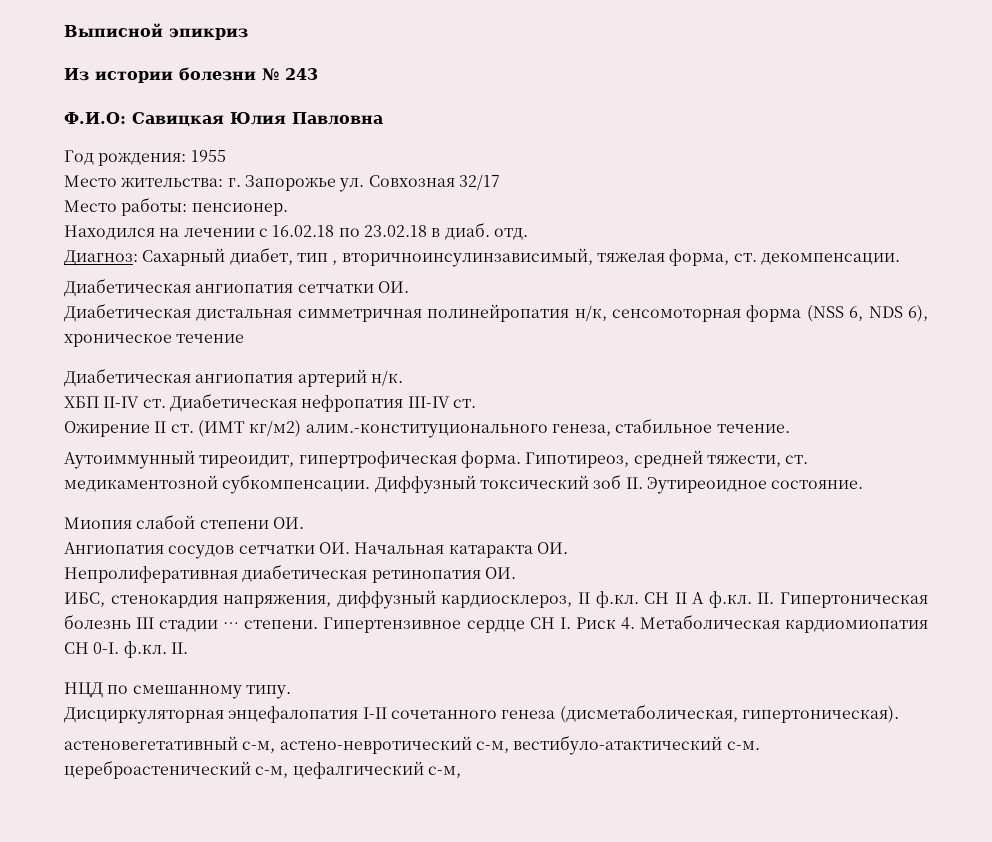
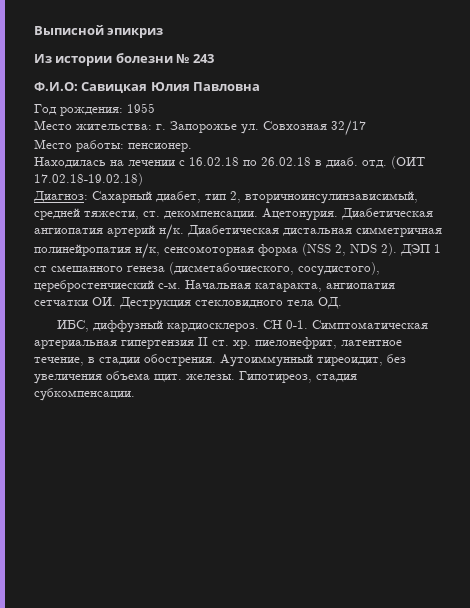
[64,225,155,240] Находился -> [34,157,106,168] Находилась
[363,225,427,237] 23.02.18 -> [261,157,311,166] 26.02.18
(528, 234) none -> [391,156,425,169] [34,173,143,186] (ОИТ 17.02.18-19.02.18)
[332,248,730,267] , вторичноинсулинзависимый, тяжелая форма, -> [230,191,418,204] [34,208,139,220] 2, вторичноинсулинзависимый, средней тяжести,
[64,278,409,297] // Диабетическая ангиопатия сетчатки ОИ. // -> [262,208,433,221] [34,224,184,240] Ацетонурия. Диабетическая ангиопатия артерий н/к.
[849,305,928,322] [64,333,245,347] [64,368,403,387] [64,393,476,412] [64,418,790,438] [64,450,809,469] [64,474,864,494] [64,514,304,529] [64,542,568,559] [64,564,516,583] [64,590,929,609] [64,614,929,633] [64,641,188,658] [64,682,291,699] [64,704,899,724] [64,735,760,755] [64,760,461,779] 6, NDS 6), хроническое течение // Диабетическая ангиопатия артерий н/к. // ХБП II-IV ст. Диабетическая нефропатия III-IV ст. // Ожирение II ст. (ИМТ кг/м2) алим.-конституционального генеза, стабильное течение. // Аутоиммунный тиреоидит, гипертрофическая форма. Гипотиреоз, средней тяжести, ст. медикаментозной субкомпенсации. Диффузный токсический зоб II. Эутиреоидное состояние. // Миопия слабой степени ОИ. // Ангиопатия сосудов сетчатки ОИ. Начальная катаракта ОИ. // Непролиферативная диабетическая ретинопатия ОИ. // ИБС, стенокардия напряжения, диффузный кардиосклероз, II ф.кл. СН II А ф.кл. II. Гипертоническая болезнь III стадии … степени. Гипертензивное сердце СН I. Риск 4. Метаболическая кардиомиопатия СН 0-I. ф.кл. II. // НЦД по смешанному типу. // Дисциркуляторная энцефалопатия I-II сочетанного генеза (дисметаболическая, гипертоническая). // астеновегетативный с-м, астено-невротический с-м, вестибуло-атактический с-м. цереброастенический с-м, цефалгический с-м, -> [335,243,441,256] [34,262,380,276] [34,280,395,292] [34,297,342,310] [57,320,429,333] [34,337,402,349] [34,354,406,367] [34,371,357,384] [34,388,135,401] 2, NDS 2). ДЭП 1 ст смешанного ґенеза (дисметабочиеского, сосудистого), церебростенчиеский с-м. Начальная катаракта, ангиопатия сетчатки ОИ. Деструкция стекловидного тела ОД. // ИБС, диффузный кардиосклероз. СН 0-1. Симптоматическая артериальная гипертензия II ст. хр. пиелонефрит, латентное течение, в стадии обострения. Аутоиммунный тиреоидит, без увеличения объема щит. железы. Гипотиреоз, стадия субкомпенсации.

